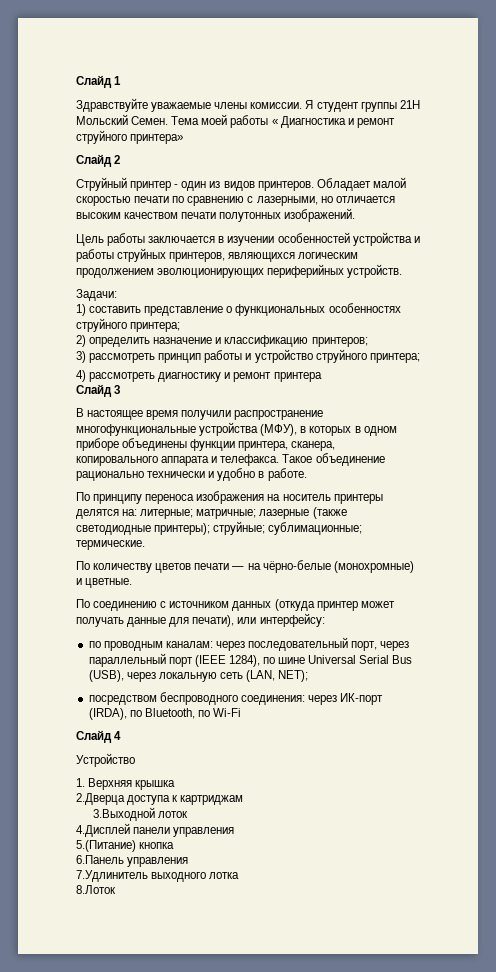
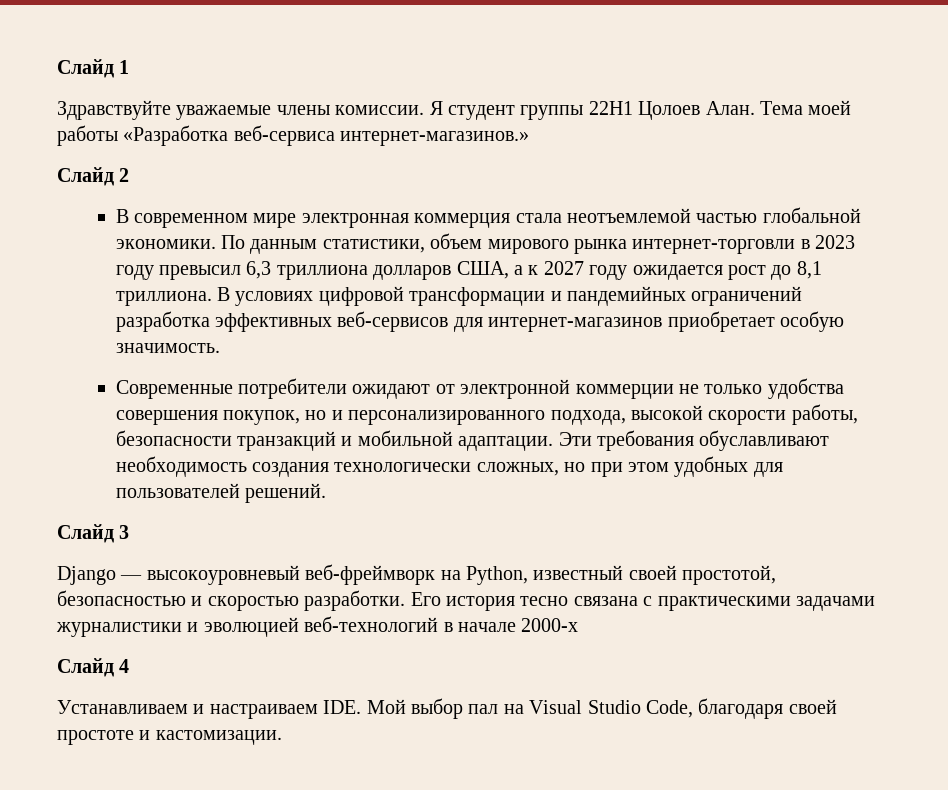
[399,100,420,109] [76,114,395,128] [76,130,184,144] [76,154,121,167] [76,177,406,191] [76,196,395,206] [76,208,356,222] [76,232,420,246] [76,248,359,262] [76,264,403,278] [76,289,117,301] [76,303,401,316] [76,318,181,332] [76,335,368,347] [76,349,420,363] [76,370,322,382] [76,384,121,397] [76,408,324,420] [76,422,397,436] [76,438,336,451] [76,453,385,466] [76,468,307,481] [76,491,383,504] [76,507,347,519] [76,521,363,535] [76,540,145,550] [76,560,414,573] [76,578,133,588] [76,599,395,611] [76,613,325,627] [88,637,410,651] [88,653,413,667] [88,670,309,682] [88,692,384,705] [88,708,242,720] [76,730,122,743] [76,753,135,767] [76,778,176,790] [76,793,244,805] [92,807,189,821] [76,823,235,837] [76,840,175,852] [76,855,189,867] [76,870,240,882] [76,885,116,894] 21Н Мольский Семен. Тема моей работы « Диагностика и ремонт струйного принтера» // Слайд 2 // Струйный принтер - один из видов принтеров. Обладает малой скоростью печати по сравнению с лазерными, но отличается высоким качеством печати полутонных изображений. // Цель работы заключается в изучении особенностей устройства и работы струйных принтеров, являющихся логическим продолжением эволюционирующих периферийных устройств. // Задачи: // 1) составить представление о функциональных особенностях струйного принтера; // 2) определить назначение и классификацию принтеров; // 3) рассмотреть принцип работы и устройство струйного принтера; // 4) рассмотреть диагностику и ремонт принтера // Слайд 3 // В настоящее время получили распространение многофункциональные устройства (МФУ), в которых в одном приборе объединены функции принтера, сканера, копировального аппарата и телефакса. Такое объединение рационально технически и удобно в работе. // По принципу переноса изображения на носитель принтеры делятся на: литерные; матричные; лазерные (также светодиодные принтеры); струйные; сублимационные; термические. // По количеству цветов печати — на чёрно-белые (монохромные) и цветные. // По соединению с источником данных (откуда принтер может получать данные для печати), или интерфейсу: // по проводным каналам: через последовательный порт, через параллельный порт (IEEE 1284), по шине Universal Serial Bus (USB), через локальную сеть (LAN, NET); // посредством беспроводного соединения: через ИК-порт (IRDA), по Bluetooth, по Wi-Fi // Слайд 4 // Устройство // 1. Верхняя крышка // 2.Дверца доступа к картриджам // 3.Выходной лоток // 4.Дисплей панели управления // 5.(Питание) кнопка // 6.Панель управления // 7.Удлинитель выходного лотка // 8.Лоток -> [588,100,852,120] [57,125,530,146] [57,167,130,186] [115,207,861,228] [115,233,856,254] [115,261,822,280] [115,286,803,306] [115,311,844,332] [115,343,220,353] [115,378,844,399] [115,404,858,425] [115,430,830,451] [115,456,783,477] [115,483,326,503] [57,524,130,543] [57,564,777,585] [57,590,875,611] [56,616,579,637] [57,658,130,677] [57,698,837,719] [57,730,282,745] 22Н1 Цолоев Алан. Тема моей работы «Разработка веб-сервиса интернет-магазинов.» // Слайд 2 // В современном мире электронная коммерция стала неотъемлемой частью глобальной экономики. По данным статистики, объем мирового рынка интернет-торговли в 2023 году превысил 6,3 триллиона долларов США, а к 2027 году ожидается рост до 8,1 триллиона. В условиях цифровой трансформации и пандемийных ограничений разработка эффективных веб-сервисов для интернет-магазинов приобретает особую значимость. // Современные потребители ожидают от электронной коммерции не только удобства совершения покупок, но и персонализированного подхода, высокой скорости работы, безопасности транзакций и мобильной адаптации. Эти требования обуславливают необходимость создания технологически сложных, но при этом удобных для пользователей решений. // Слайд 3 // Django — высокоуровневый веб-фреймворк на Python, известный своей простотой, безопасностью и скоростью разработки. Его история тесно связана с практическими задачами журналистики и эволюцией веб-технологий в начале 2000-х // Слайд 4 // Устанавливаем и настраиваем IDE. Мой выбор пал на Visual Studio Code, благодаря своей простоте и кастомизации.

